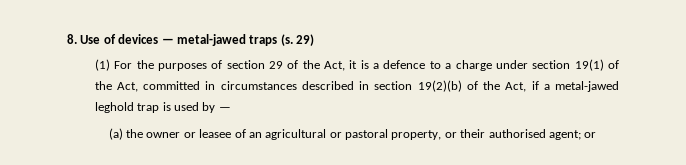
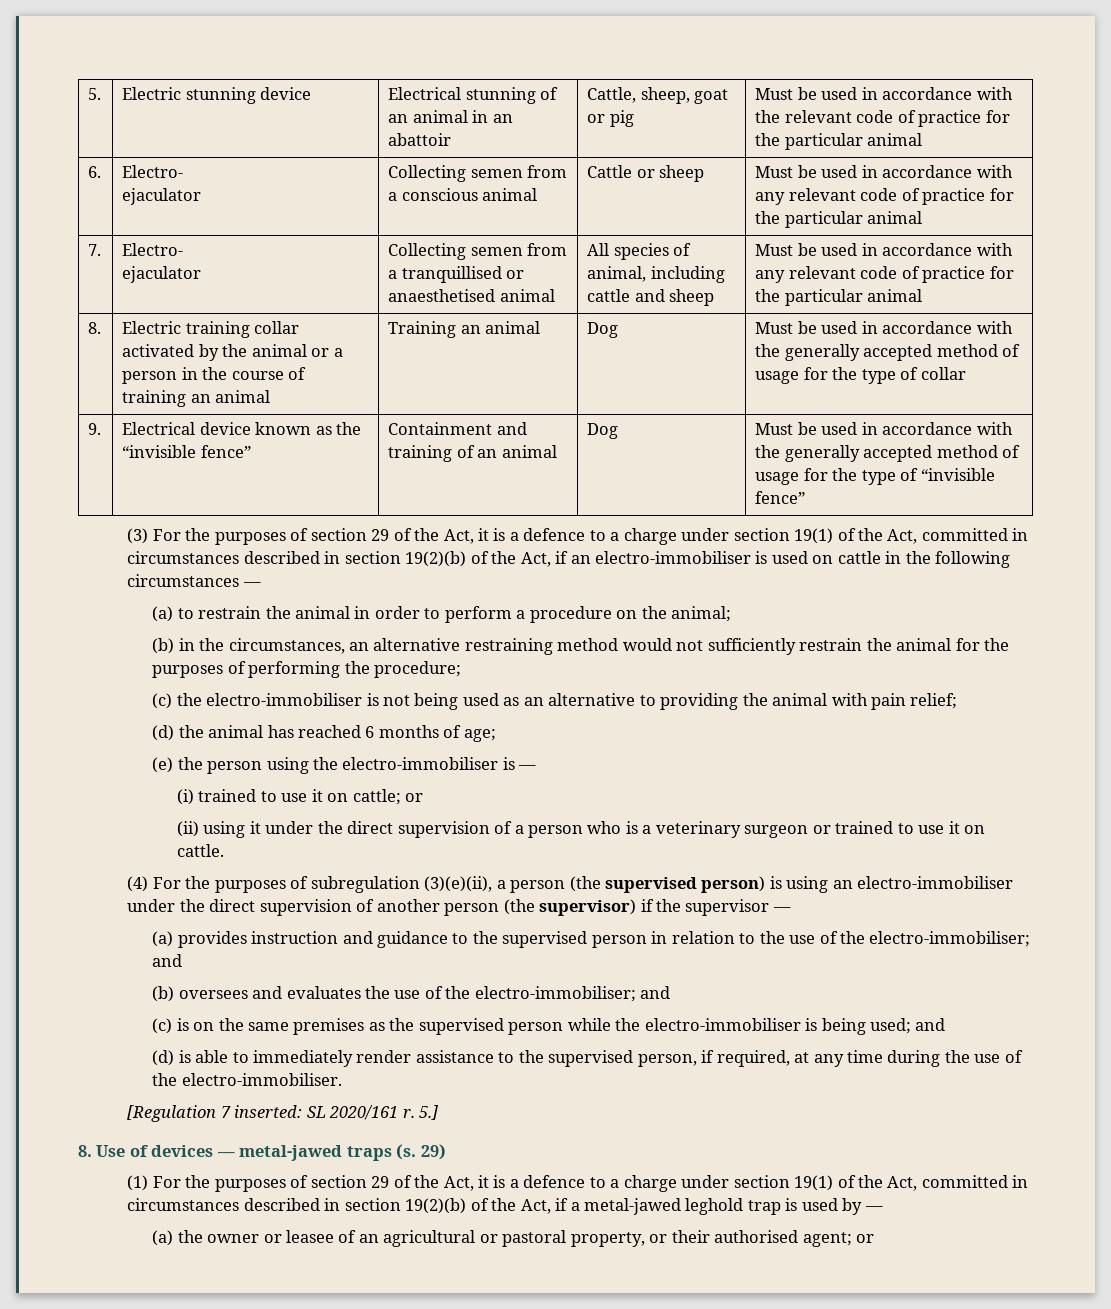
(67, 39) none -> [88,88,102,100] [122,87,312,104] [388,87,559,104] [388,110,513,123] [388,133,452,146] [587,87,729,104] [587,110,634,127] [755,87,1013,100] [755,110,1010,127] [755,133,923,150] [88,166,102,178] [122,165,184,178] [122,188,202,205] [388,165,568,182] [388,188,538,201] [587,165,705,182] [755,165,1013,178] [755,188,1014,205] [755,211,923,228] [88,244,102,256] [122,243,184,256] [122,266,202,283] [388,243,568,260] [388,266,525,283] [388,289,555,302] [587,243,692,260] [587,266,725,283] [587,289,715,306] [755,243,1013,256] [755,266,1014,283] [755,289,923,306] [88,322,102,334] [122,321,300,338] [122,344,343,361] [122,367,307,384] [122,390,271,407] [388,321,541,338] [587,322,619,338] [755,321,1013,334] [755,344,1021,361] [755,367,966,384] [88,423,102,435] [122,422,362,435] [122,445,251,458] [388,422,527,435] [388,445,557,462] [587,423,619,439] [755,422,1013,435] [755,445,1021,462] [755,468,995,485] [755,491,806,504] [127,528,1029,545] [127,551,1011,568] [127,574,261,587] [152,606,732,623] [152,638,1009,655] [152,661,461,678] [152,693,958,710] [152,725,496,742] [152,757,537,774] [176,789,424,805] [176,821,985,838] [176,844,224,857] [127,876,1014,893] [127,899,791,916] [152,931,1031,948] [152,954,183,967] [152,986,671,1002] [152,1018,946,1035] [152,1050,1023,1067] [152,1073,342,1086] [127,1105,439,1122] 5. | Electric stunning device | Electrical stunning of an animal in an abattoir | Cattle, sheep, goat or pig | Must be used in accordance with the relevant code of practice for the particular animal // 6. | Electro- // ejaculator | Collecting semen from a conscious animal | Cattle or sheep | Must be used in accordance with any relevant code of practice for the particular animal // 7. | Electro- // ejaculator | Collecting semen from a tranquillised or anaesthetised animal | All species of animal, including cattle and sheep | Must be used in accordance with any relevant code of practice for the particular animal // 8. | Electric training collar activated by the animal or a person in the course of training an animal | Training an animal | Dog | Must be used in accordance with the generally accepted method of usage for the type of collar // 9. | Electrical device known as the “invisible fence” | Containment and training of an animal | Dog | Must be used in accordance with the generally accepted method of usage for the type of “invisible fence” // (3) For the purposes of section 29 of the Act, it is a defence to a charge under section 19(1) of the Act, committed in circumstances described in section 19(2)(b) of the Act, if an electro-immobiliser is used on cattle in the following circumstances — // (a) to restrain the animal in order to perform a procedure on the animal; // (b) in the circumstances, an alternative restraining method would not sufficiently restrain the animal for the purposes of performing the procedure; // (c) the electro-immobiliser is not being used as an alternative to providing the animal with pain relief; // (d) the animal has reached 6 months of age; // (e) the person using the electro-immobiliser is — // (i) trained to use it on cattle; or // (ii) using it under the direct supervision of a person who is a veterinary surgeon or trained to use it on cattle. // (4) For the purposes of subregulation (3)(e)(ii), a person (the supervised person) is using an electro-immobiliser under the direct supervision of another person (the supervisor) if the supervisor — // (a) provides instruction and guidance to the supervised person in relation to the use of the electro-immobiliser; and // (b) oversees and evaluates the use of the electro-immobiliser; and // (c) is on the same premises as the supervised person while the electro-immobiliser is being used; and // (d) is able to immediately render assistance to the supervised person, if required, at any time during the use of the electro-immobiliser. // [Regulation 7 inserted: SL 2020/161 r. 5.] //

